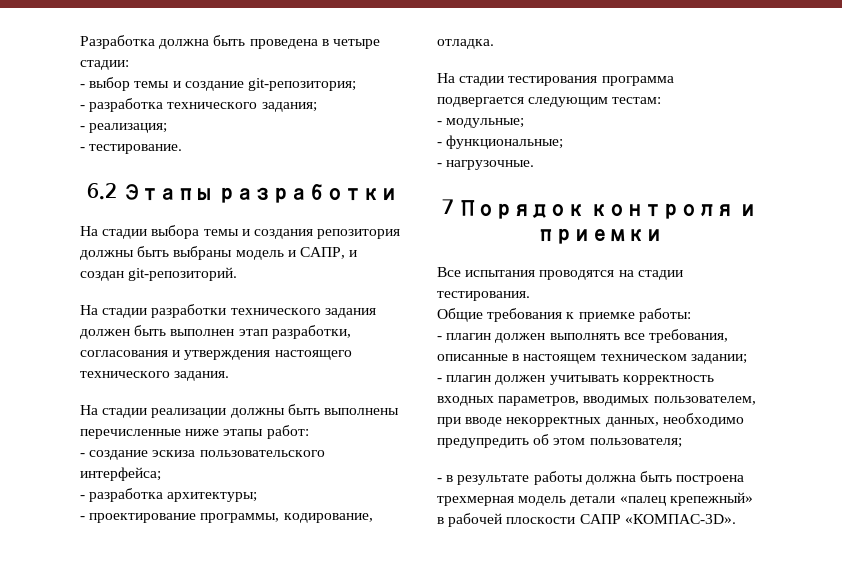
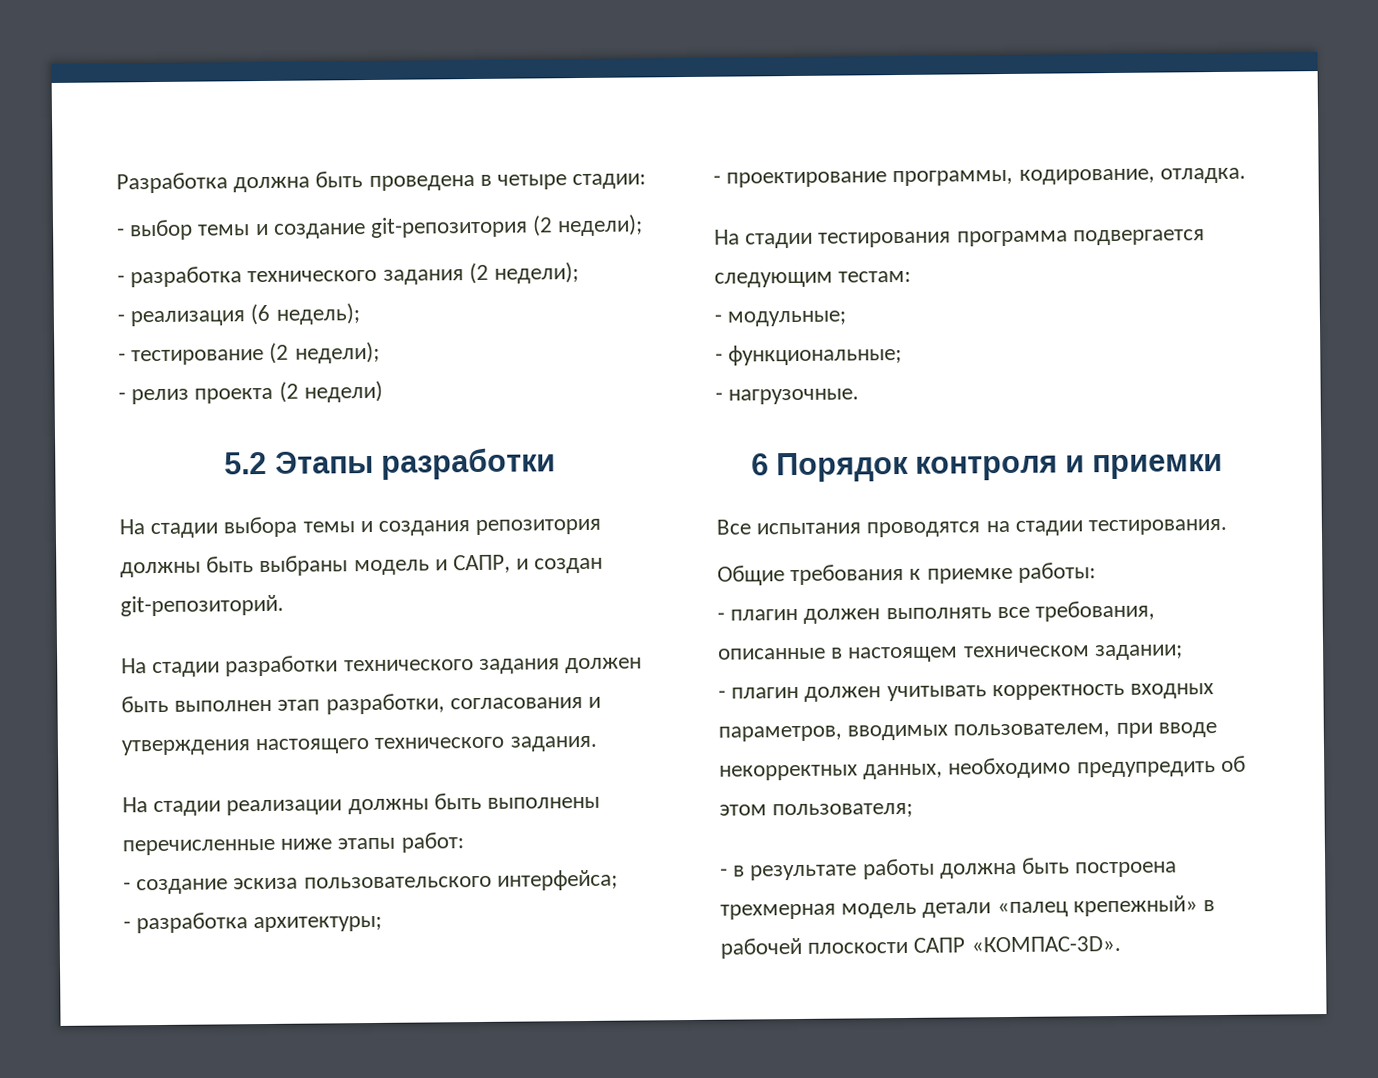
[247,78,356,91] git-репозитория; -> [370,214,644,238] git-репозитория (2 недели);
[261,102,317,112] [80,123,168,133] [80,144,183,154] [87,183,118,200] задания; // - реализация; // - тестирование. // 6.2 -> [382,262,580,285] [117,303,360,327] [118,341,380,366] [118,380,383,405] [224,451,268,475] задания (2 недели); // - реализация (6 недель); // - тестирование (2 недели); // - релиз проекта (2 недели) // 5.2
[441,199,454,214] 7 -> [750,453,769,476] 6

